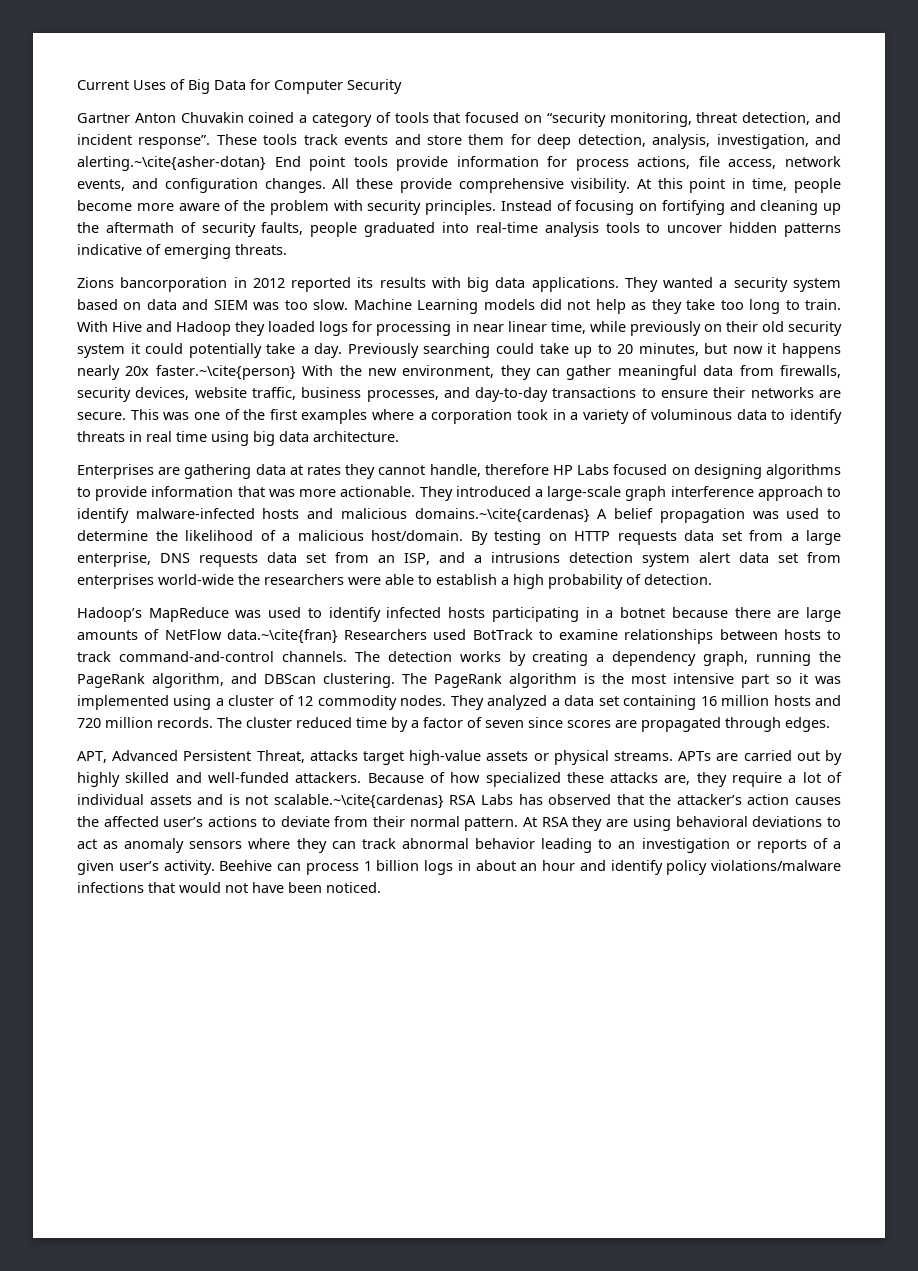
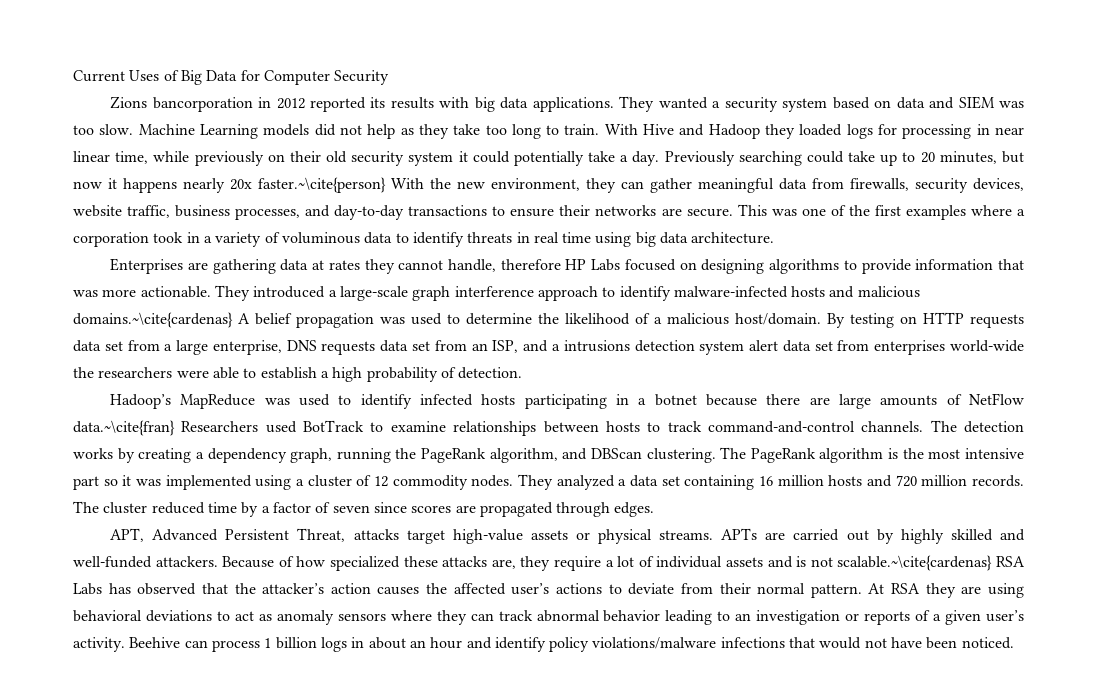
[77,112,841,127] [77,134,842,149] [77,156,841,171] [77,178,842,193] [77,200,841,215] [77,222,842,237] [77,244,287,259] // Gartner Anton Chuvakin coined a category of tools that focused on “security monitoring, threat detection, and incident response”. These tools track events and store them for deep detection, analysis, investigation, and alerting.~\cite{asher-dotan} End point tools provide information for process actions, file access, network events, and configuration changes. All these provide comprehensive visibility. At this point in time, people become more aware of the problem with security principles. Instead of focusing on fortifying and cleaning up the aftermath of security faults, people graduated into real-time analysis tools to uncover hidden patterns indicative of emerging threats. -> (390, 77) none

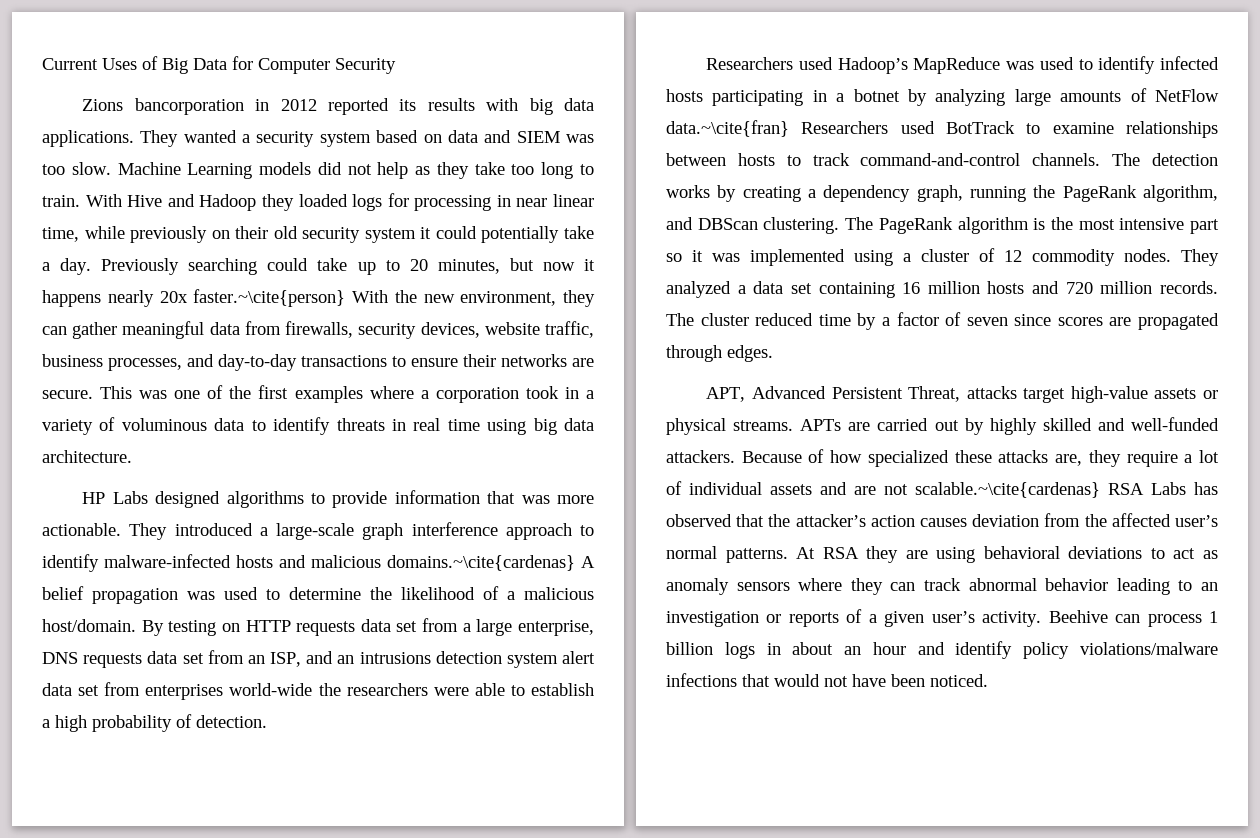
[110,258,765,274] Enterprises are gathering data at rates they cannot handle, therefore HP Labs focused on designing -> [82,491,221,508] HP Labs designed
[551,344,560,351] a -> [337,655,355,664] an
(523, 373) none -> [706,57,834,70] Researchers used
[706,394,830,406] because there are -> [908,89,1006,106] by analyzing
[796,556,807,567] is -> [854,486,876,495] are
(420, 591) none -> [972,513,1081,527] deviation from
[556,583,862,598] actions to deviate from their normal pattern. -> [666,546,788,563] normal patterns.

